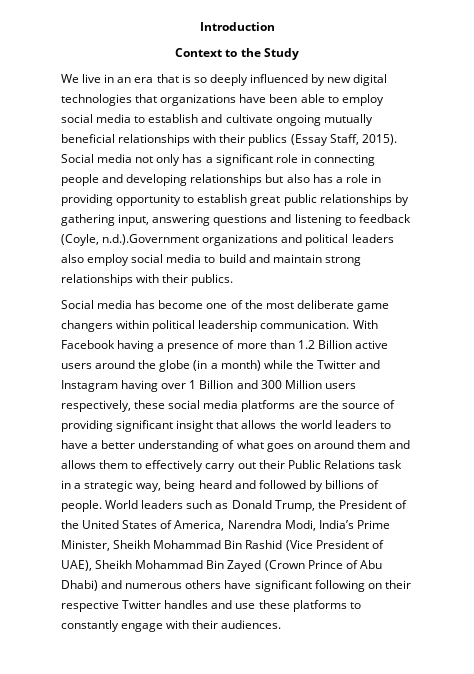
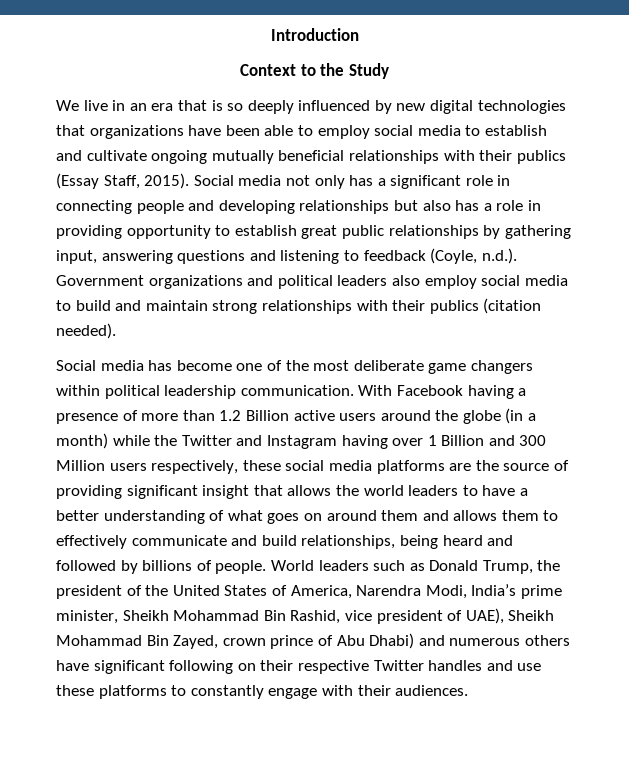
[102,234,200,245] n.d.).Government -> [481,248,517,264] [56,275,144,286] n.d.). Government
[191,274,234,286] publics. -> [429,298,542,314] [56,323,116,339] publics (citation needed).
[205,460,402,472] [61,480,162,492] carry out their Public Relations task in a strategic way, -> [131,535,396,549] communicate and build relationships,
[338,500,392,509] President -> [56,585,122,599] president
[356,520,390,529] [61,540,369,551] Prime Minister, Sheikh Mohammad Bin Rashid (Vice President -> [520,585,562,599] [56,610,443,624] prime minister, Sheikh Mohammad Bin Rashid, vice president
[227,560,343,572] Zayed (Crown Prince -> [173,635,314,649] Zayed, crown prince

